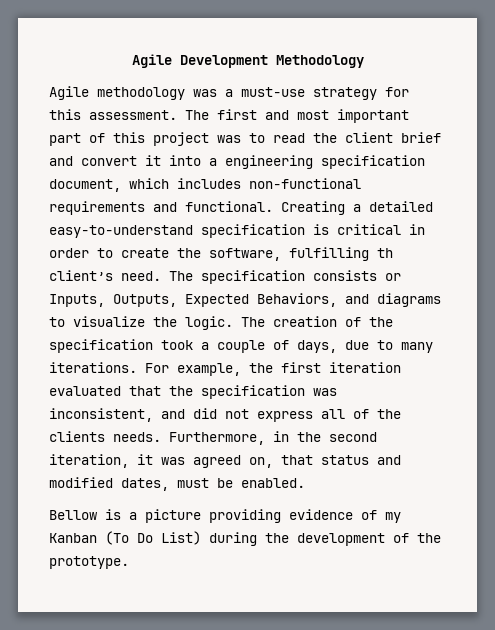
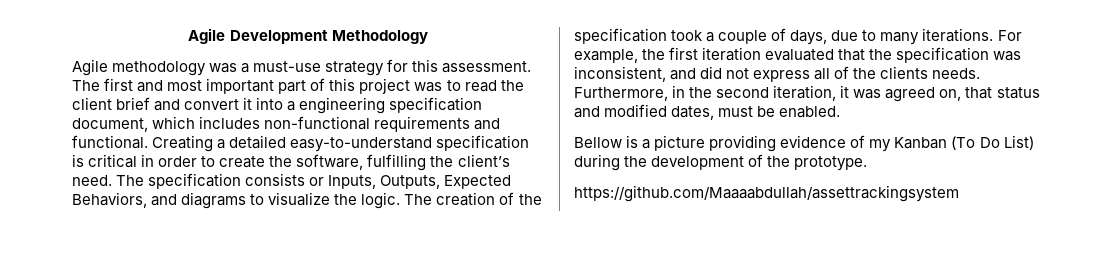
[377,248,393,258] th -> [430,156,454,167] the
(129, 562) none -> [574,185,959,202] // https://github.com/Maaaabdullah/assettrackingsystem

